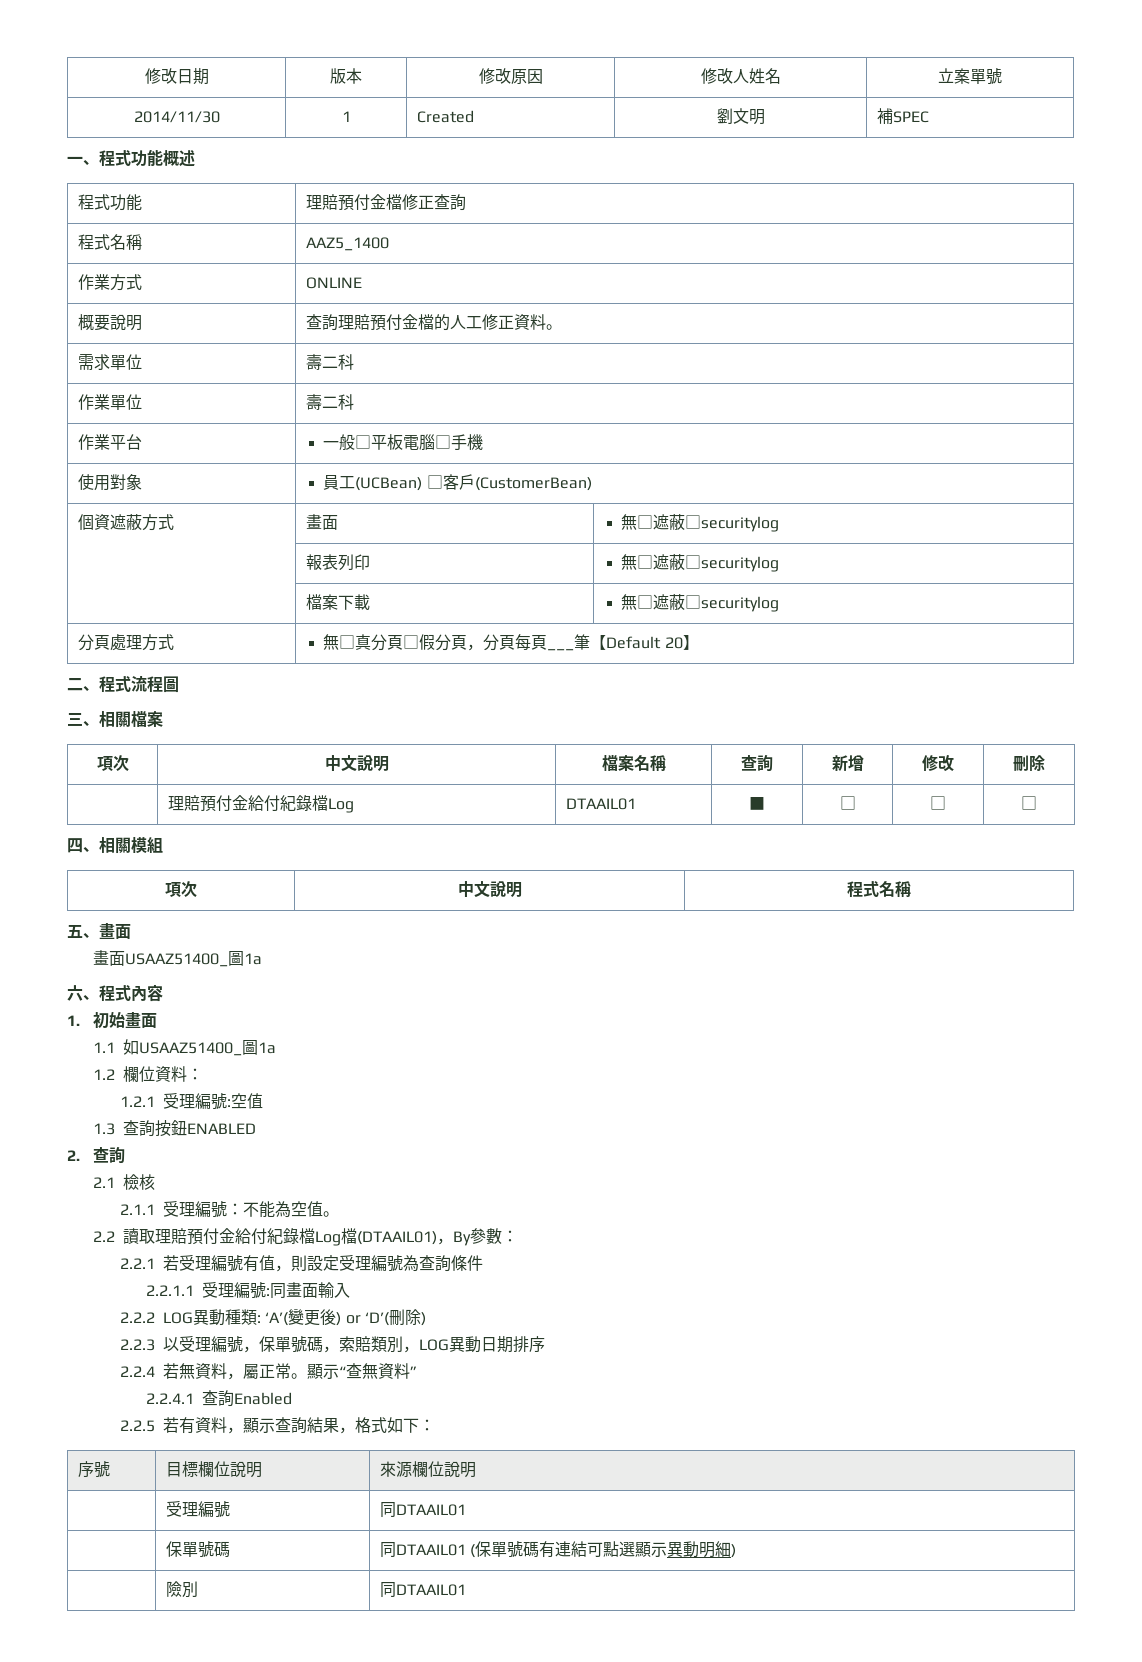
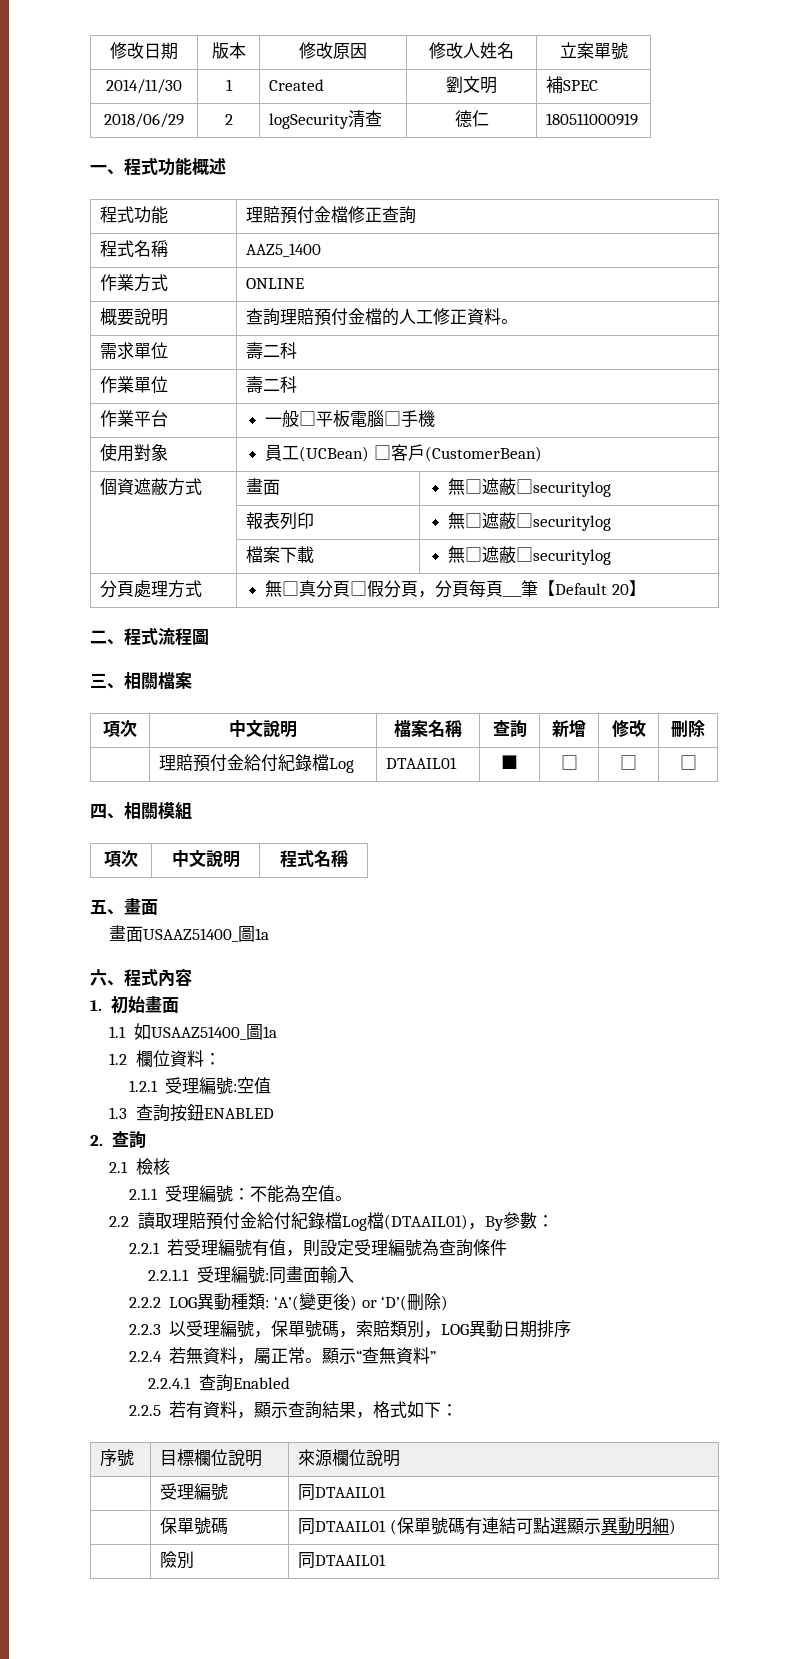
(929, 117) none -> [104,113,184,128] [224,114,233,125] [269,110,383,129] [454,110,489,127] [546,113,639,126] // 2018/06/29 | 2 | logSecurity清查 | 德仁 | 180511000919

